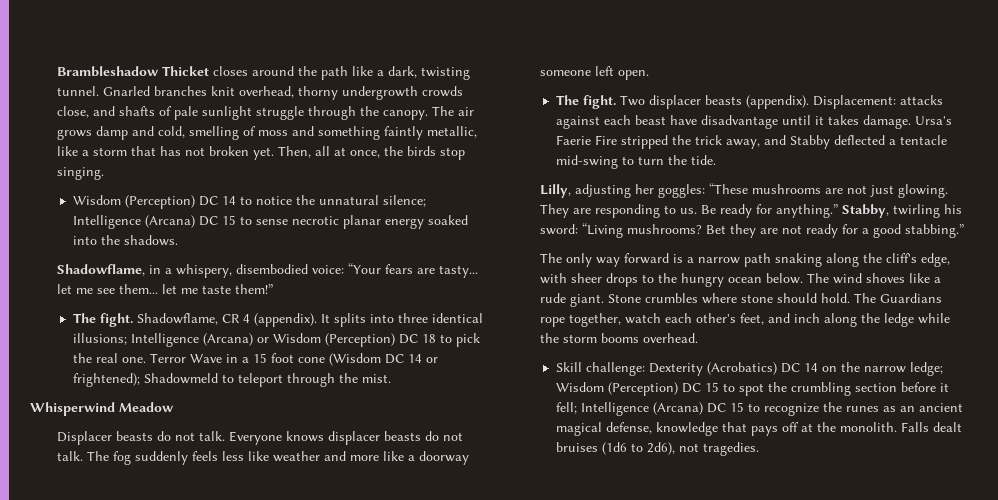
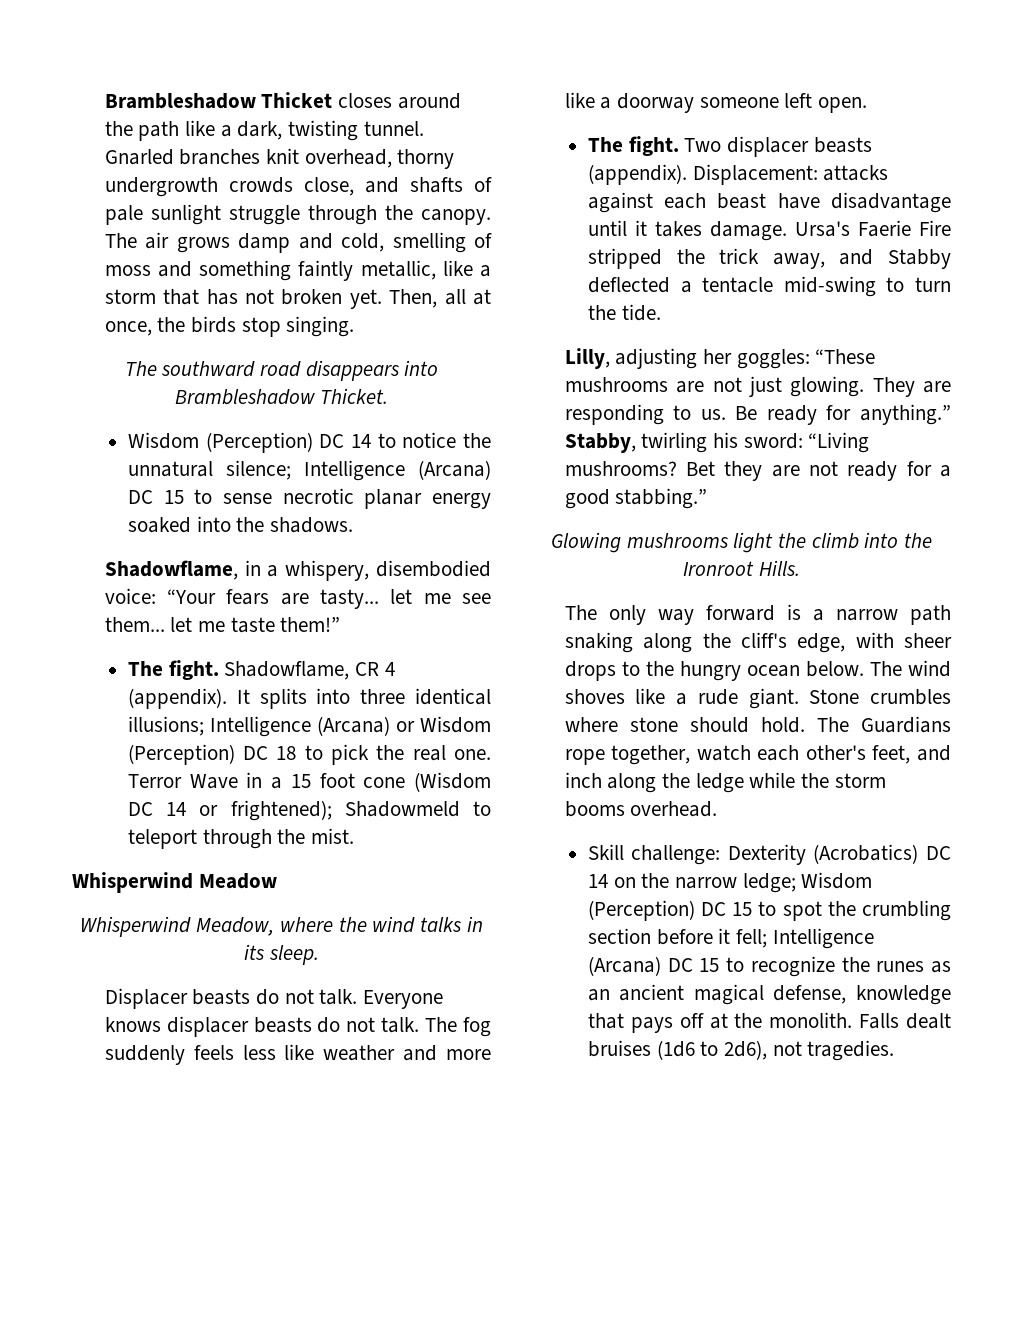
(105, 173) none -> [124,360,439,381] [174,388,389,405] // The southward road disappears into Brambleshadow Thicket.
(174, 407) none -> [80,916,483,937] [244,944,319,965] // Whisperwind Meadow, where the wind talks in its sleep.
(965, 231) none -> [550,532,933,553] [683,560,800,576] // Glowing mushrooms light the climb into the Ironroot Hills.

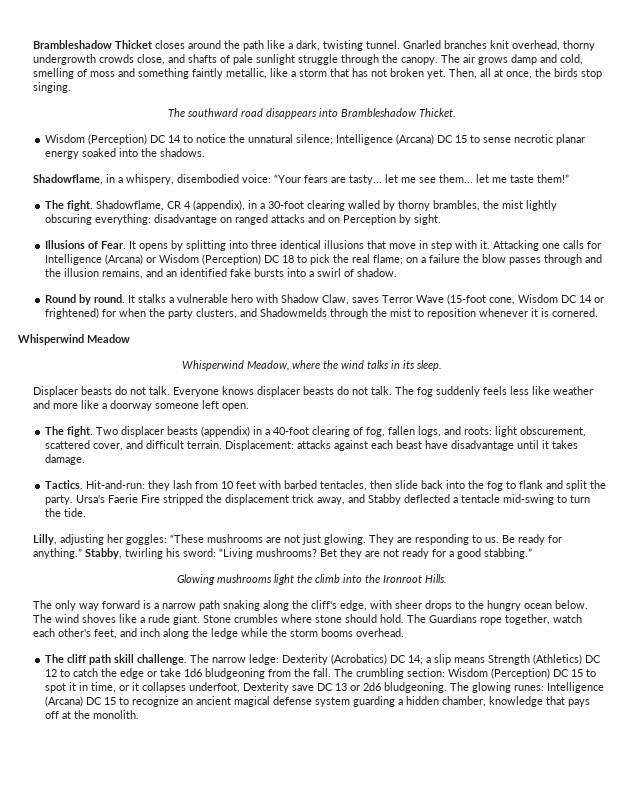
[127,688,491,709] [127,716,204,736] (appendix). It splits into three identical illusions; -> [192,200,557,211] [44,214,441,225] [44,240,601,251] (appendix), in a 30-foot clearing walled by thorny brambles, the mist lightly obscuring everything: disadvantage on ranged attacks and on Perception by sight. // Illusions of Fear. It opens by splitting into three identical illusions that move in step with it. Attacking one calls for
[454,749,492,760] [127,772,492,792] [127,800,491,821] [127,828,354,849] one. Terror Wave in a 15 foot cone (Wisdom DC 14 or frightened); Shadowmeld to teleport through the mist. -> [372,254,602,265] [44,268,397,279] [44,294,604,305] [44,308,598,319] flame; on a failure the blow passes through and the illusion remains, and an identified fake bursts into a swirl of shadow. // Round by round. It stalks a vulnerable hero with Shadow Claw, saves Terror Wave (15-foot cone, Wisdom DC 14 or frightened) for when the party clusters, and Shadowmelds through the mist to reposition whenever it is cornered.
[587,164,687,185] (appendix). -> [200,426,586,437] [44,440,222,451] (appendix) in a 40-foot clearing of fog, fallen logs, and roots: light obscurement, scattered cover, and difficult terrain.
(787, 231) none -> [44,480,606,491] [44,495,73,505] // Tactics. Hit-and-run: they lash from 10 feet with barbed tentacles, then slide back into the fog to flank and split the party.
(705, 256) none -> [224,494,289,505] displacement
[587,844,951,865] [587,873,796,893] Skill challenge: Dexterity (Acrobatics) DC 14 on the narrow ledge; -> [44,654,601,665] [44,668,445,679] The cliff path skill challenge. The narrow ledge: Dexterity (Acrobatics) DC 14; a slip means Strength (Athletics) DC 12 to catch the edge or take 1d6 bludgeoning from the fall. The crumbling section:
[827,900,951,921] [587,928,767,948] the crumbling section before it fell; -> [68,682,544,693] it in time, or it collapses underfoot, Dexterity save DC 13 or 2d6 bludgeoning. The glowing runes:
[841,957,951,973] [587,984,847,1005] the runes as an ancient magical defense, -> [181,696,486,707] an ancient magical defense system guarding a hidden chamber,
[859,1013,951,1029] [587,1040,895,1061] Falls dealt bruises (1d6 to 2d6), not tragedies. -> (139, 714) none

